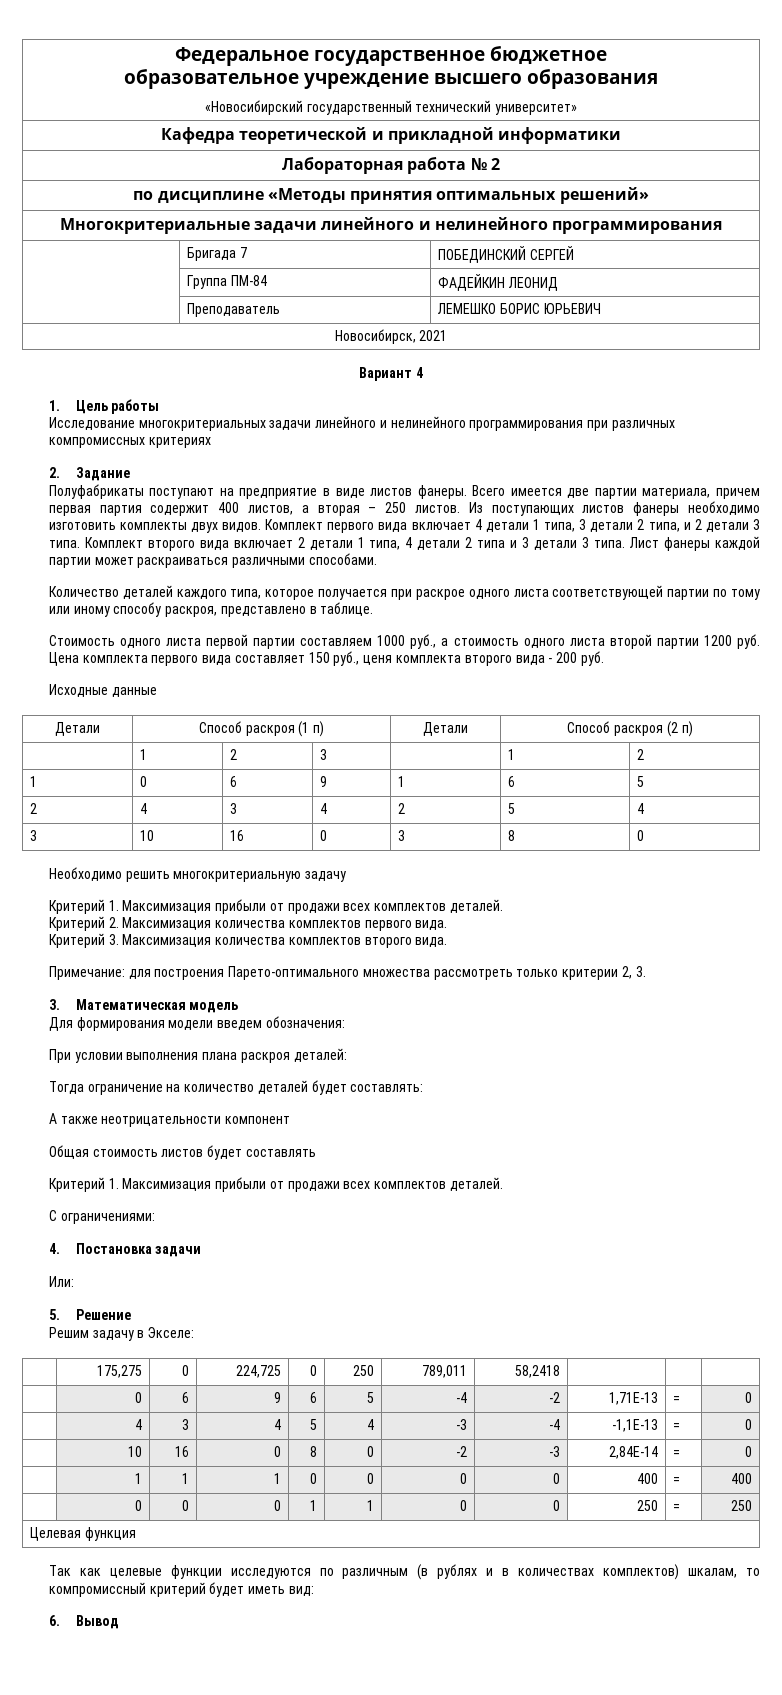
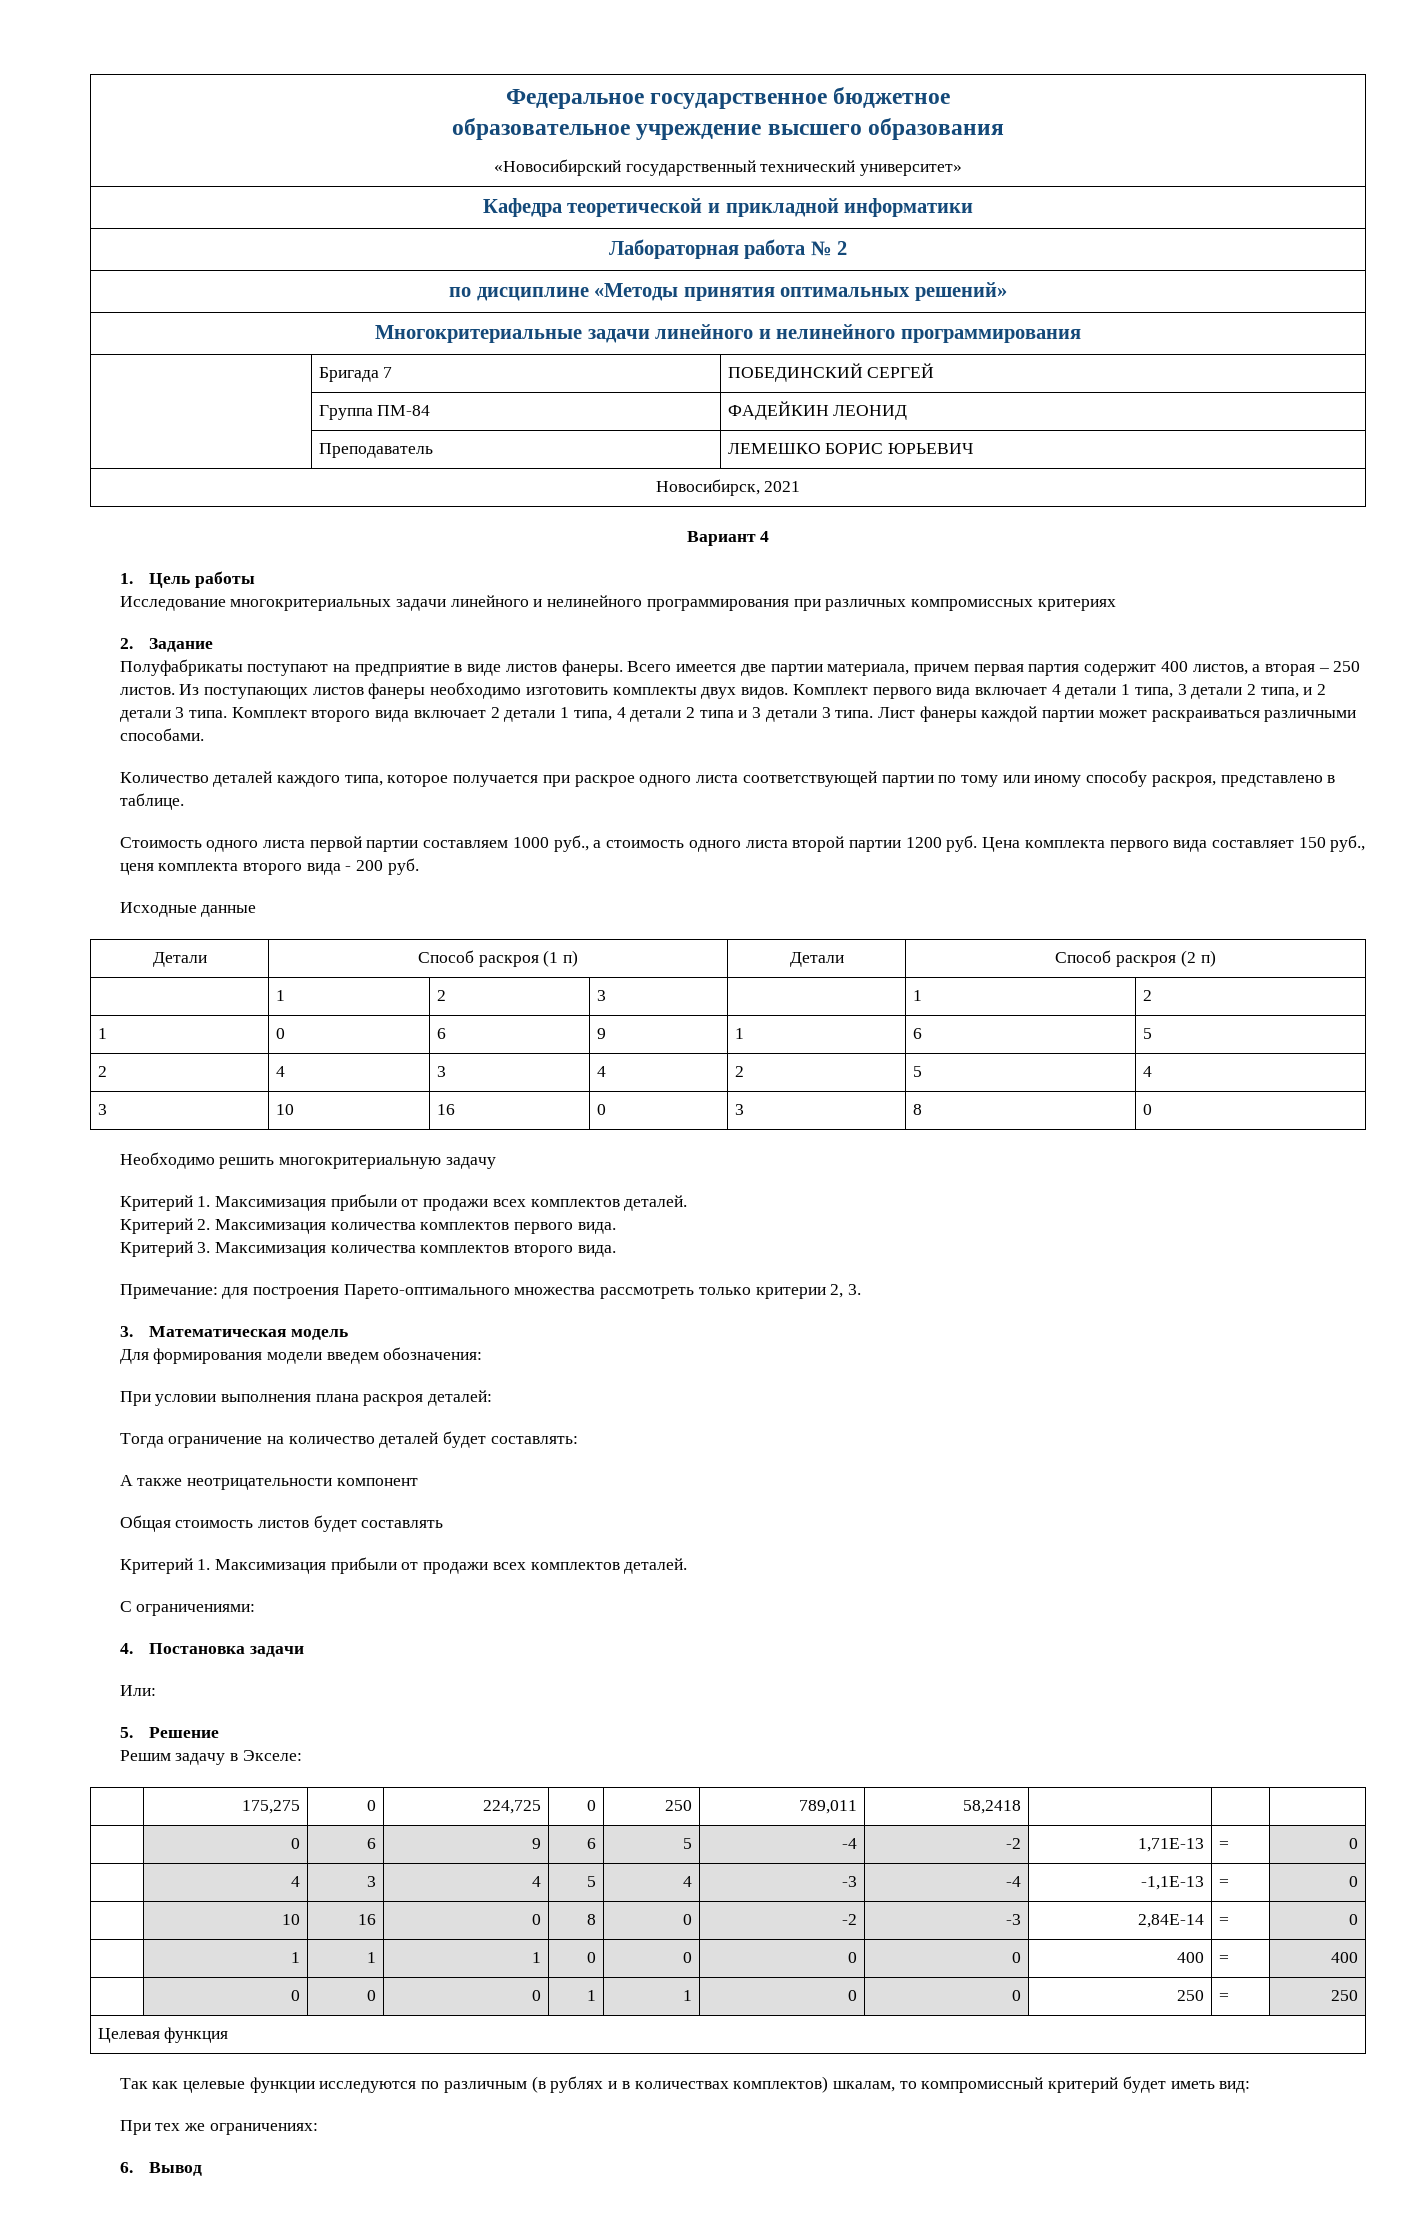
(314, 1591) none -> [119,2120,318,2135] // При тех же ограничениях:

